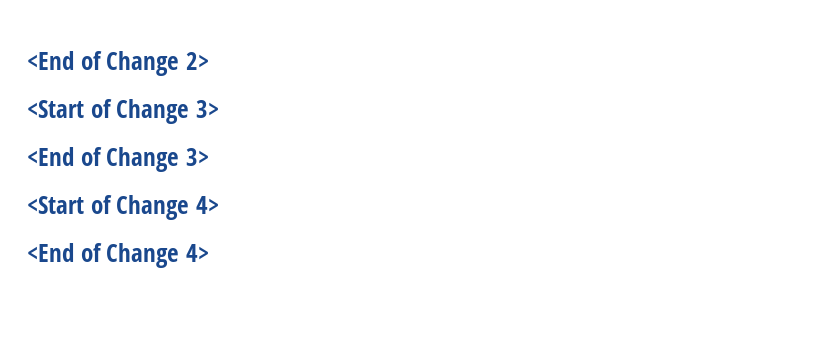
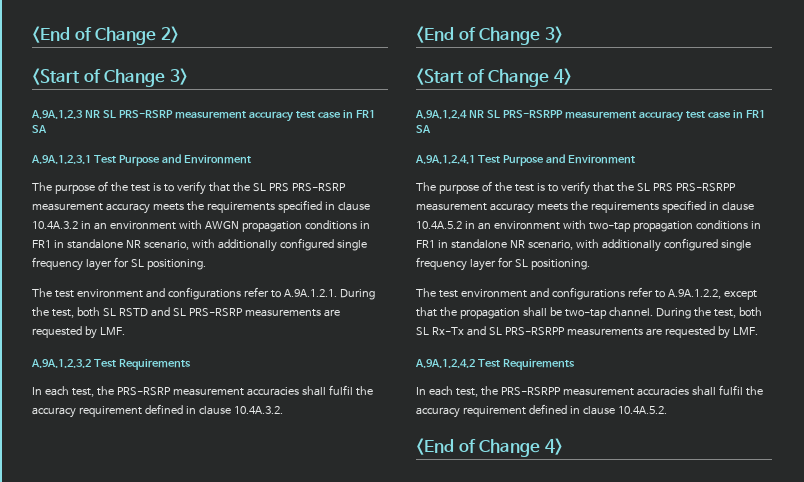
(219, 109) none -> [31,110,375,122] [32,125,47,133] [31,154,251,166] [32,181,346,195] [32,200,370,214] [32,220,370,232] [32,238,367,252] [32,257,206,271] [32,287,375,300] [32,307,340,318] [32,326,125,339] [31,359,191,370] [32,385,373,397] [32,404,283,418] // A.9A.1.2.3 NR SL PRS-RSRP measurement accuracy test case in FR1 SA // A.9A.1.2.3.1 Test Purpose and Environment // The purpose of the test is to verify that the SL PRS PRS-RSRP measurement accuracy meets the requirements specified in clause 10.4A.3.2 in an environment with AWGN propagation conditions in FR1 in standalone NR scenario, with additionally configured single frequency layer for SL positioning. // The test environment and configurations refer to A.9A.1.2.1. During the test, both SL RSTD and SL PRS-RSRP measurements are requested by LMF. // A.9A.1.2.3.2 Test Requirements // In each test, the PRS-RSRP measurement accuracies shall fulfil the accuracy requirement defined in clause 10.4A.3.2.
(219, 205) none -> [415,110,765,122] [416,125,431,133] [415,154,635,166] [416,181,736,195] [416,200,754,214] [416,220,761,232] [416,238,751,252] [416,257,590,271] [416,287,757,300] [416,307,762,319] [416,326,758,339] [415,359,575,370] [416,385,763,397] [416,404,667,418] // A.9A.1.2.4 NR SL PRS-RSRPP measurement accuracy test case in FR1 SA // A.9A.1.2.4.1 Test Purpose and Environment // The purpose of the test is to verify that the SL PRS PRS-RSRPP measurement accuracy meets the requirements specified in clause 10.4A.5.2 in an environment with two-tap propagation conditions in FR1 in standalone NR scenario, with additionally configured single frequency layer for SL positioning. // The test environment and configurations refer to A.9A.1.2.2, except that the propagation shall be two-tap channel. During the test, both SL Rx-Tx and SL PRS-RSRPP measurements are requested by LMF. // A.9A.1.2.4.2 Test Requirements // In each test, the PRS-RSRPP measurement accuracies shall fulfil the accuracy requirement defined in clause 10.4A.5.2.

